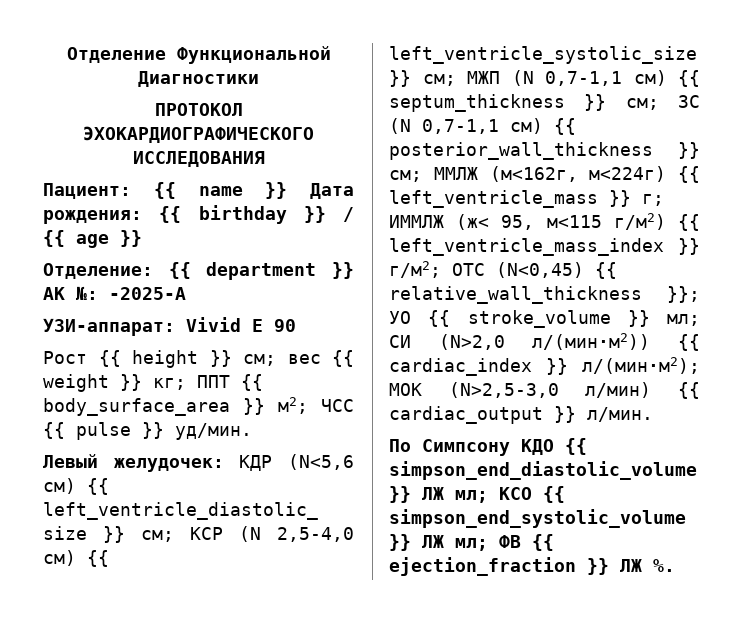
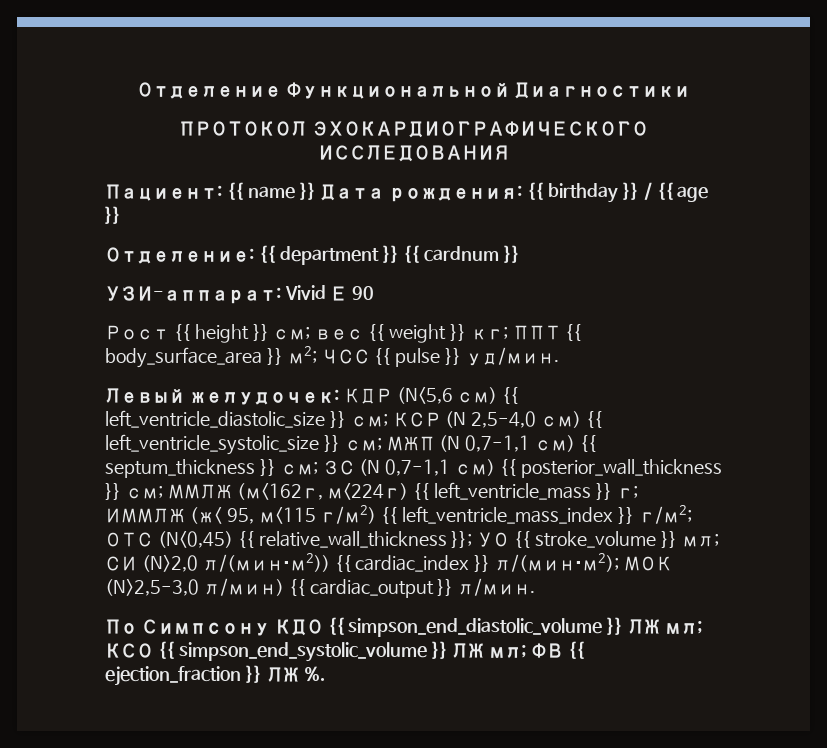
[43,286,186,300] АК №: -2025-А -> [403,245,521,263] {{ cardnum }}

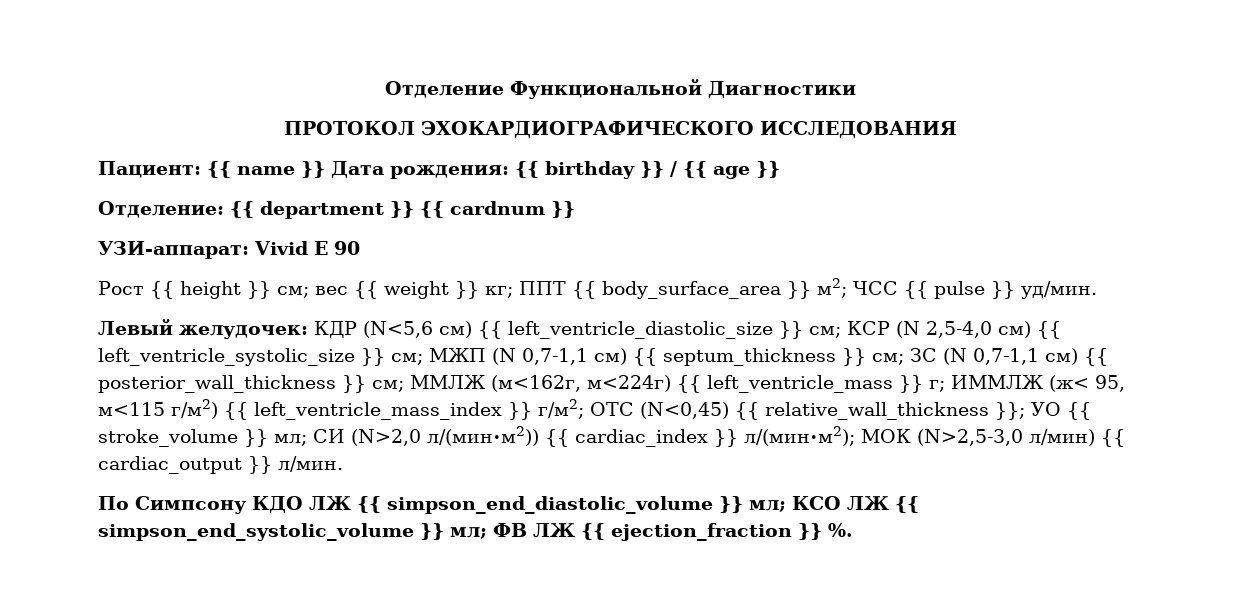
(323, 627) none -> [309,496,351,510] ЛЖ
[628,619,661,634] ЛЖ -> (743, 504) none
(153, 650) none -> [847,496,889,510] ЛЖ
[452,643,485,658] ЛЖ -> (444, 531) none
(564, 650) none -> [533,523,575,537] ЛЖ
[266,667,299,682] ЛЖ -> (822, 531) none

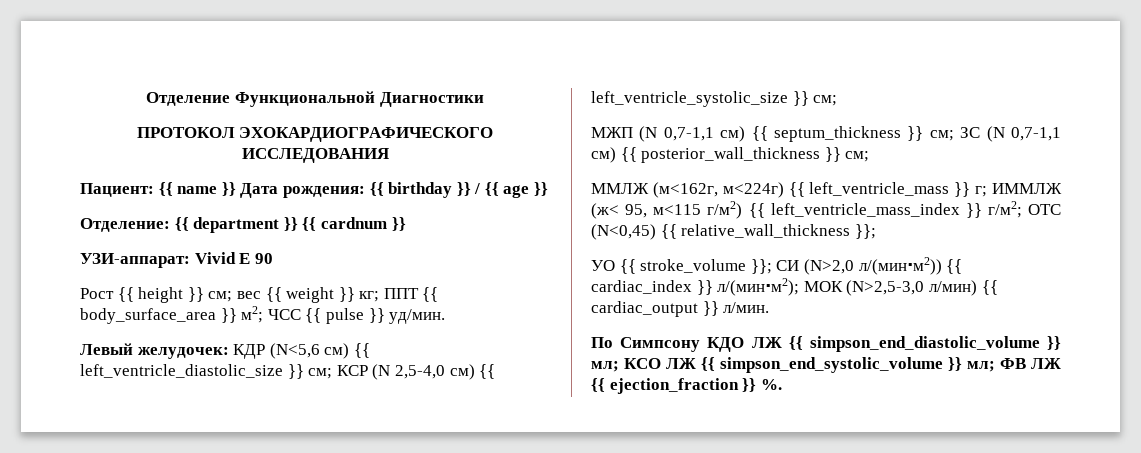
(423, 359) none -> (838, 100) //
(404, 386) none -> (870, 156) //
(1025, 411) none -> (876, 231) //
[244,429,307,447] }} мл; -> [750,259,772,274] }};

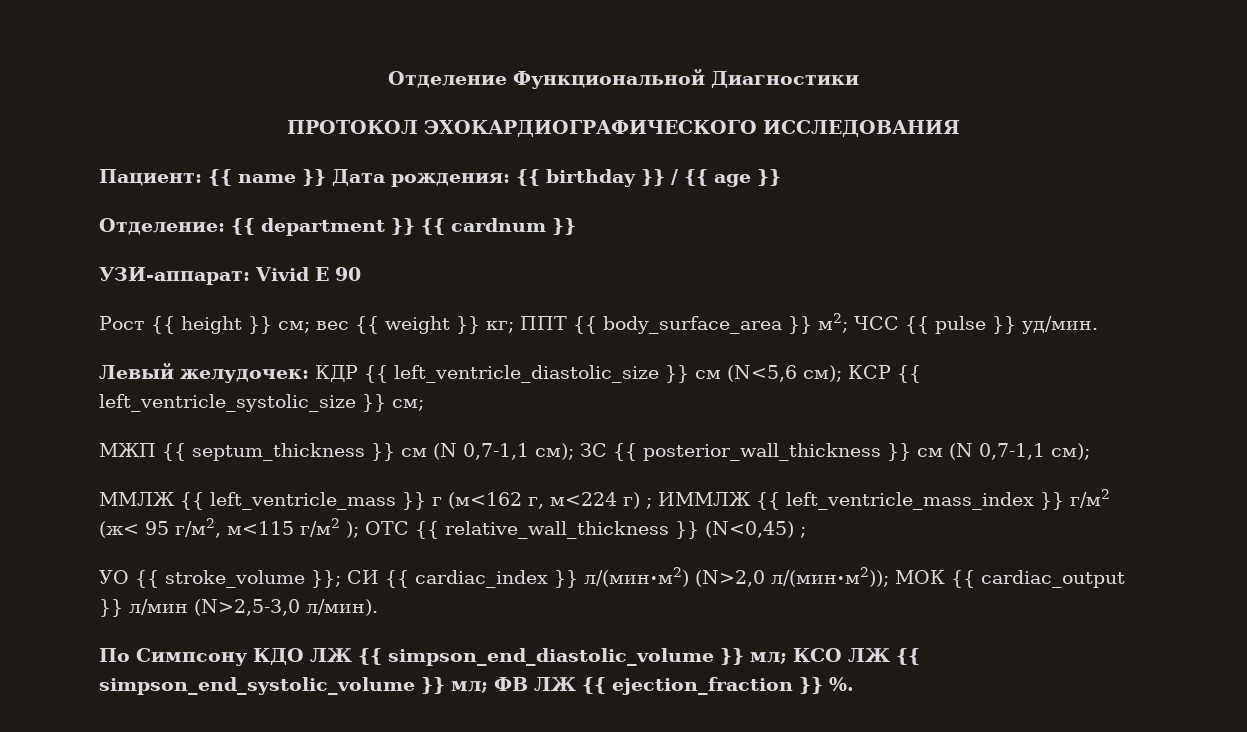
[269,343,350,359] (N<5,6 см) -> (358, 373) none
[308,364,475,380] см; КСР (N 2,5-4,0 см) -> [695,365,891,382] см (N<5,6 см); КСР
[639,126,1061,142] [591,147,870,163] (N 0,7-1,1 см) {{ septum_thickness }} см; ЗС (N 0,7-1,1 см) {{ posterior_wall_thickness }} см; -> [162,443,1090,461] {{ septum_thickness }} см (N 0,7-1,1 см); ЗС {{ posterior_wall_thickness }} см (N 0,7-1,1 см);
[652,182,784,198] (м<162г, м<224г) -> (175, 499) none
[975,183,1062,197] [591,201,1061,219] [591,224,876,240] г; ИММЛЖ (ж< 95, м<115 г/м2) {{ left_ventricle_mass_index }} г/м2; ОТС (N<0,45) {{ relative_wall_thickness }}; -> [432,489,1110,510] [99,518,806,539] г (м<162 г, м<224 г) ; ИММЛЖ {{ left_ventricle_mass_index }} г/м2 (ж< 95 г/м2, м<115 г/м2 ); ОТС {{ relative_wall_thickness }} (N<0,45) ;
[803,257,942,275] (N>2,0 л/(мин⋅м2)) -> (379, 577) none
[717,278,998,296] [591,301,770,317] л/(мин⋅м2); МОК (N>2,5-3,0 л/мин) {{ cardiac_output }} л/мин. -> [584,567,1125,588] [99,599,378,617] л/(мин⋅м2) (N>2,0 л/(мин⋅м2)); МОК {{ cardiac_output }} л/мин (N>2,5-3,0 л/мин).

